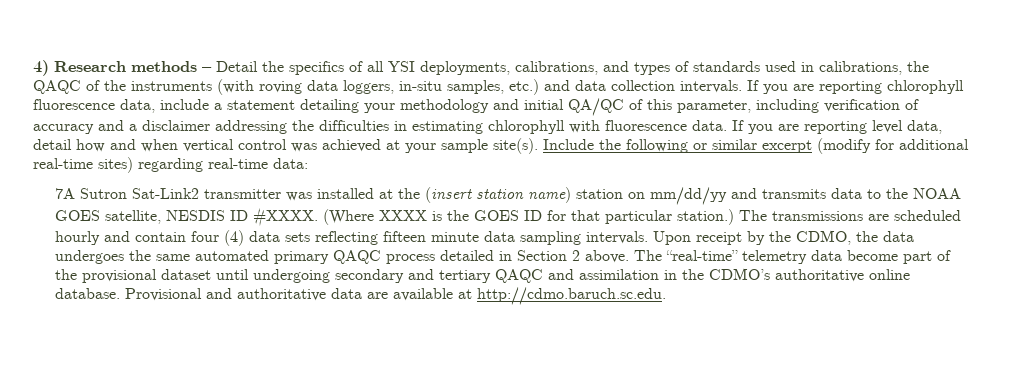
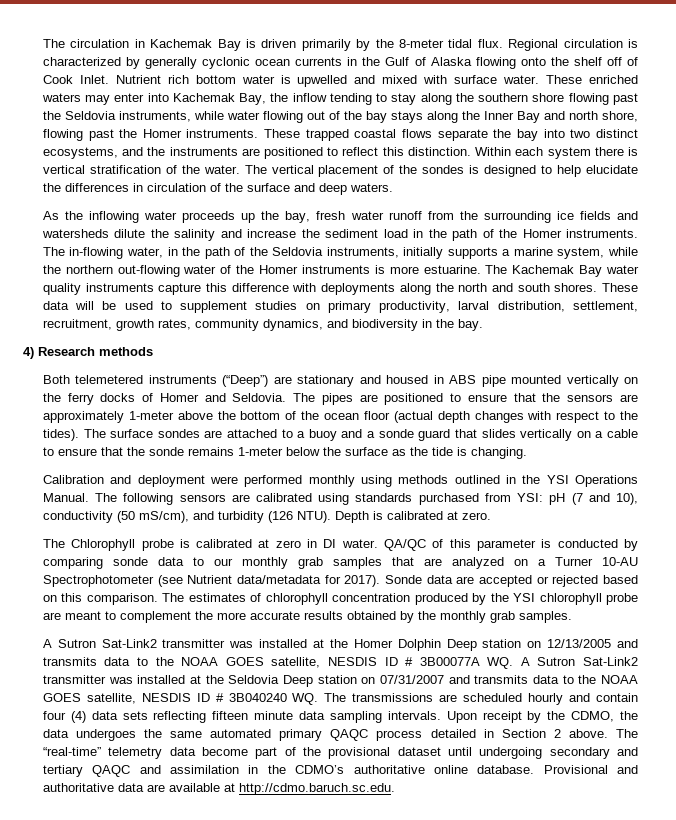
[33,60,929,76] [33,79,964,95] [33,98,919,116] [33,120,942,134] [33,138,969,154] [33,157,308,173] [54,187,727,205] 4) Research methods – Detail the specifics of all YSI deployments, calibrations, and types of standards used in calibrations, the QAQC of the instruments (with roving data loggers, in-situ samples, etc.) and data collection intervals. If you are reporting chlorophyll fluorescence data, include a statement detailing your methodology and initial QA/QC of this parameter, including verification of accuracy and a disclaimer addressing the difficulties in estimating chlorophyll with fluorescence data. If you are reporting level data, detail how and when vertical control was achieved at your sample site(s). Include the following or similar excerpt (modify for additional real-time sites) regarding real-time data: // 7A Sutron Sat-Link2 transmitter was installed at the (insert station name) station on mm/dd/yy -> [42,39,638,51] [42,57,638,69] [42,75,638,87] [41,93,638,105] [42,111,638,123] [42,129,639,141] [42,147,638,159] [42,165,639,177] [42,183,393,195] [42,211,638,223] [41,229,638,241] [42,247,638,259] [42,265,639,277] [42,283,638,295] [42,301,638,313] [42,319,483,331] [23,347,153,359] [42,375,638,387] [42,393,638,405] [42,411,639,423] [42,429,638,441] [42,447,527,459] [42,475,638,487] [42,493,638,505] [42,511,491,523] [42,539,638,551] [42,557,638,569] [42,575,638,587] [42,593,638,605] [42,611,572,623] [42,639,612,651] The circulation in Kachemak Bay is driven primarily by the 8-meter tidal flux. Regional circulation is characterized by generally cyclonic ocean currents in the Gulf of Alaska flowing onto the shelf off of Cook Inlet. Nutrient rich bottom water is upwelled and mixed with surface water. These enriched waters may enter into Kachemak Bay, the inflow tending to stay along the southern shore flowing past the Seldovia instruments, while water flowing out of the bay stays along the Inner Bay and north shore, flowing past the Homer instruments. These trapped coastal flows separate the bay into two distinct ecosystems, and the instruments are positioned to reflect this distinction. Within each system there is vertical stratification of the water. The vertical placement of the sondes is designed to help elucidate the differences in circulation of the surface and deep waters. // As the inflowing water proceeds up the bay, fresh water runoff from the surrounding ice fields and watersheds dilute the salinity and increase the sediment load in the path of the Homer instruments. The in-flowing water, in the path of the Seldovia instruments, initially supports a marine system, while the northern out-flowing water of the Homer instruments is more estuarine. The Kachemak Bay water quality instruments capture this difference with deployments along the north and south shores. These data will be used to supplement studies on primary productivity, larval distribution, settlement, recruitment, growth rates, community dynamics, and biodiversity in the bay. // 4) Research methods // Both telemetered instruments (“Deep”) are stationary and housed in ABS pipe mounted vertically on the ferry docks of Homer and Seldovia. The pipes are positioned to ensure that the sensors are approximately 1-meter above the bottom of the ocean floor (actual depth changes with respect to the tides). The surface sondes are attached to a buoy and a sonde guard that slides vertically on a cable to ensure that the sonde remains 1-meter below the surface as the tide is changing. // Calibration and deployment were performed monthly using methods outlined in the YSI Operations Manual. The following sensors are calibrated using standards purchased from YSI: pH (7 and 10), conductivity (50 mS/cm), and turbidity (126 NTU). Depth is calibrated at zero. // The Chlorophyll probe is calibrated at zero in DI water. QA/QC of this parameter is conducted by comparing sonde data to our monthly grab samples that are analyzed on a Turner 10-AU Spectrophotometer (see Nutrient data/metadata for 2017). Sonde data are accepted or rejected based on this comparison. The estimates of chlorophyll concentration produced by the YSI chlorophyll probe are meant to complement the more accurate results obtained by the monthly grab samples. // A Sutron Sat-Link2 transmitter was installed at the Homer Dolphin Deep station on 12/13/2005
[252,207,734,227] #XXXX. (Where XXXX is the GOES ID for that particular station.) -> [405,657,638,669] [42,675,638,687] [42,693,319,705] # 3B00077A WQ. A Sutron Sat-Link2 transmitter was installed at the Seldovia Deep station on 07/31/2007 and transmits data to the NOAA GOES satellite, NESDIS ID # 3B040240 WQ.

